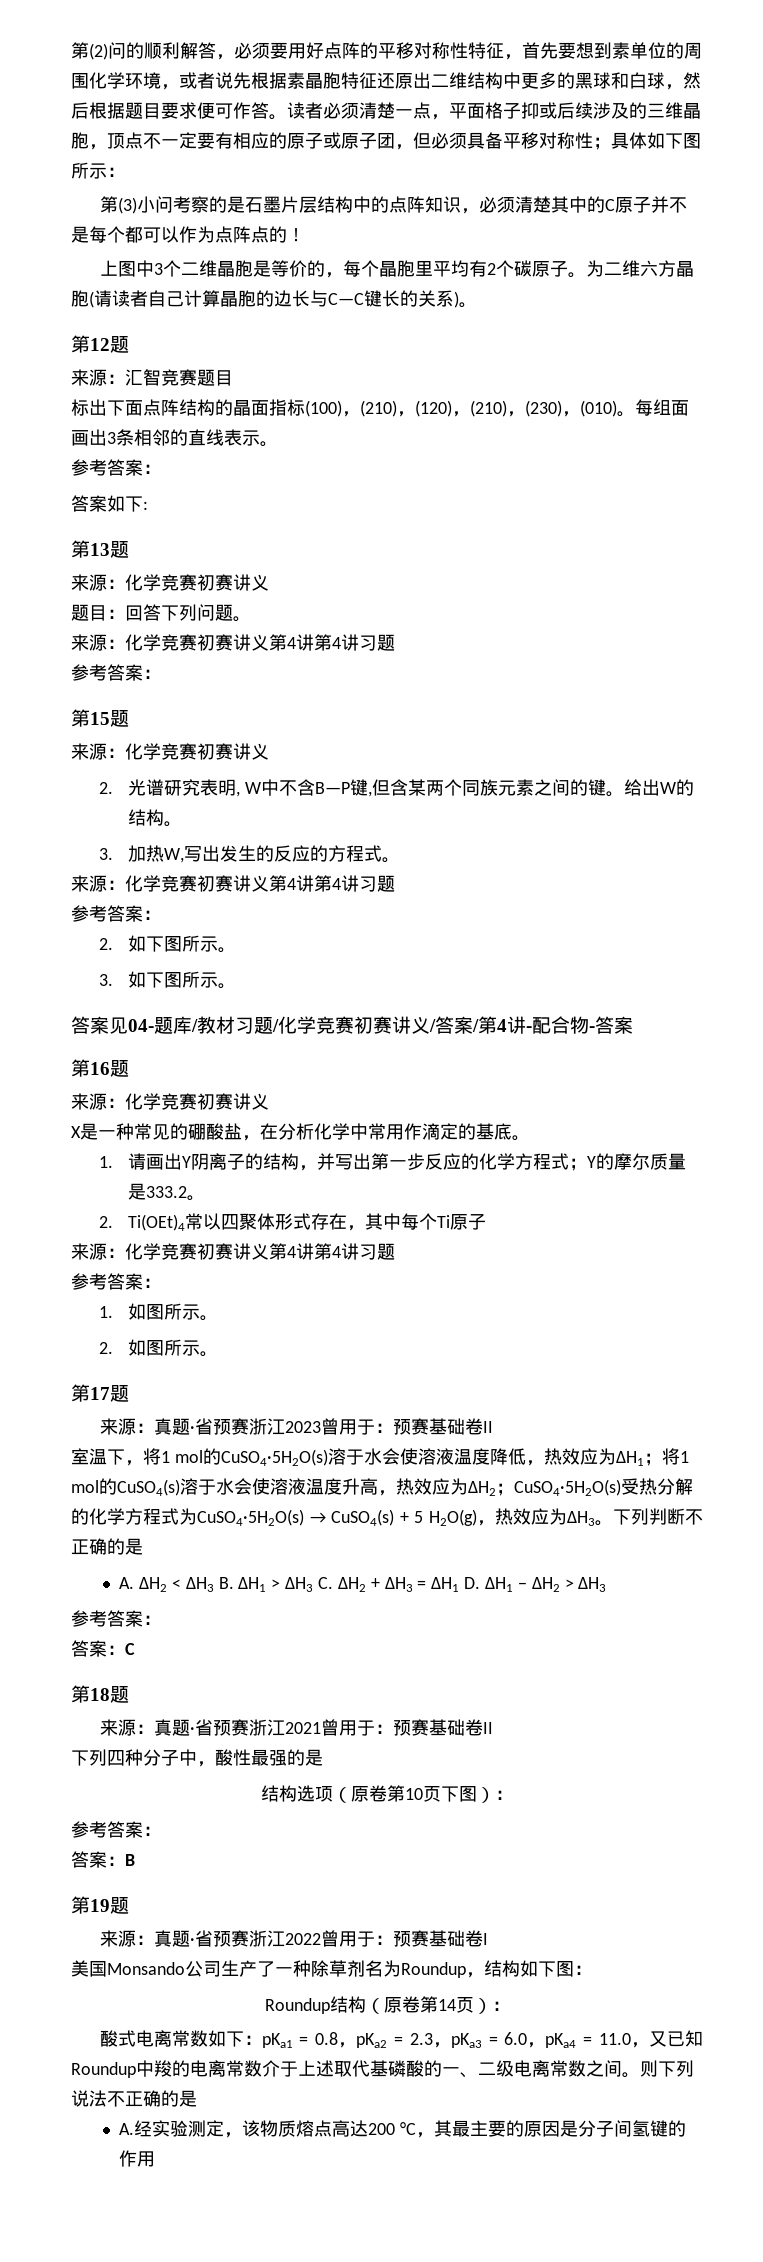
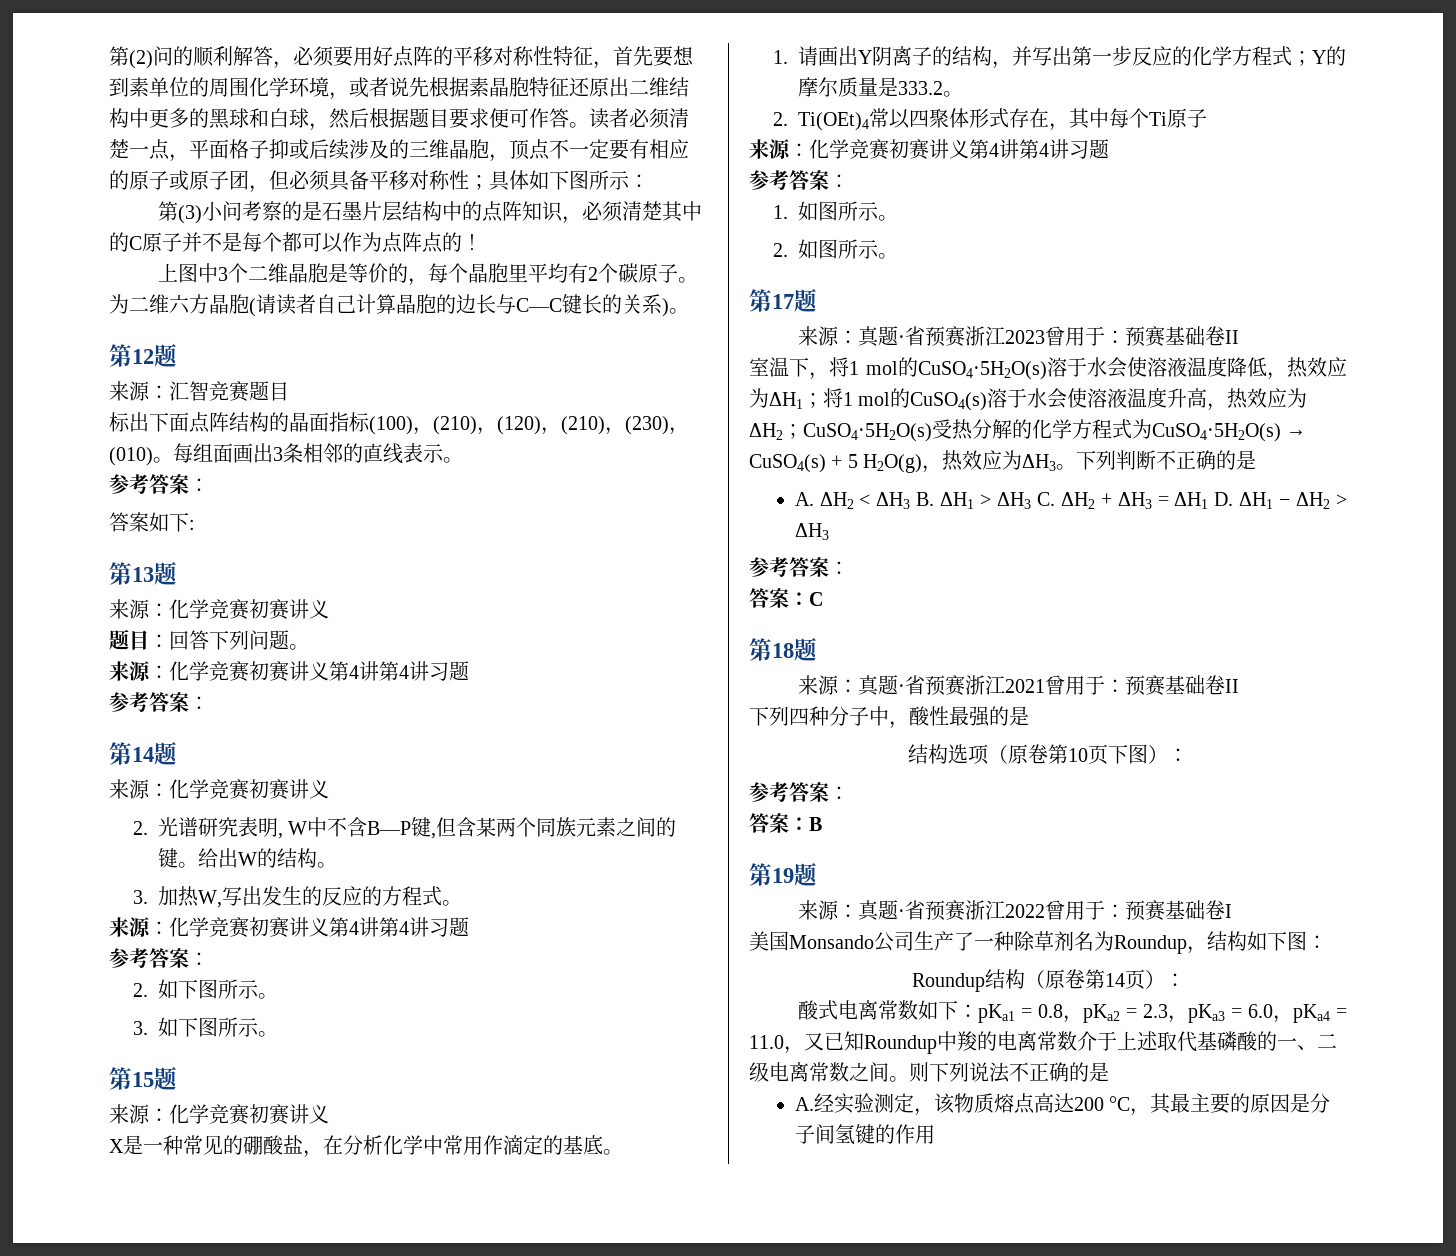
[90,712,110,725] 15 -> [132,747,154,762] 14
[71,1016,633,1034] [71,1059,110,1077] 答案见04-题库/教材习题/化学竞赛初赛讲义/答案/第4讲-配合物-答案 // 第16 -> [109,1067,154,1090] 第15

